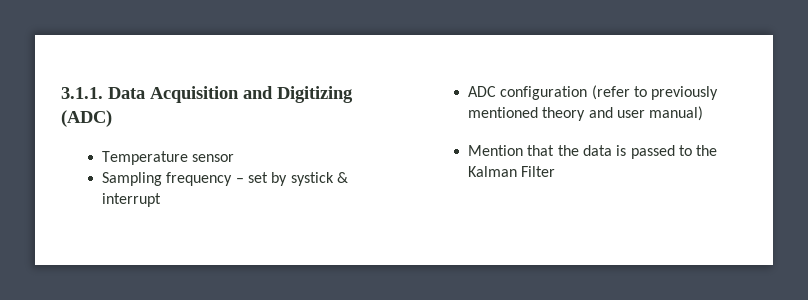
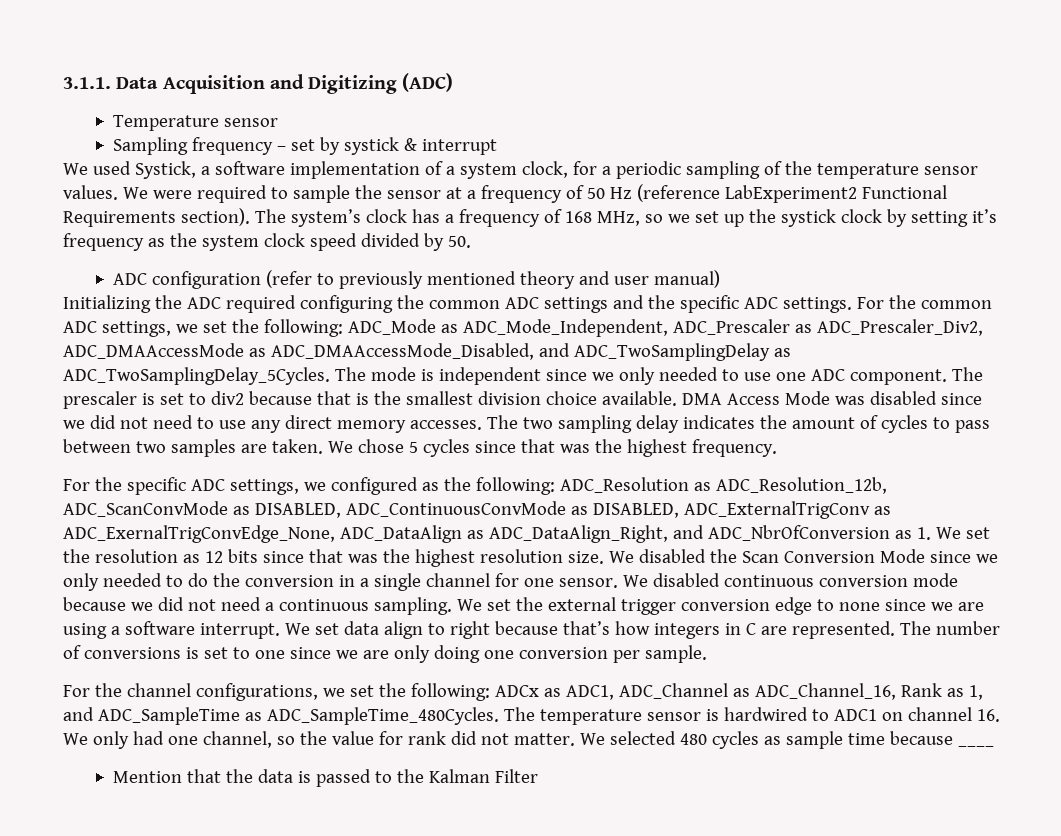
(162, 200) none -> [63,161,978,179] [63,184,947,203] [63,208,997,227] [63,233,471,251] // We used Systick, a software implementation of a system clock, for a periodic sampling of the temperature sensor values. We were required to sample the sensor at a frequency of 50 Hz (reference LabExperiment2 Functional Requirements section). The system’s clock has a frequency of 168 MHz, so we set up the systick clock by setting it’s frequency as the system clock speed divided by 50.
(704, 113) none -> [63,295,992,313] [63,319,983,337] [63,343,791,361] [63,367,983,385] [63,391,982,409] [63,415,990,433] [63,439,777,457] [63,477,887,495] [63,501,891,519] [63,525,990,543] [63,549,998,567] [63,573,958,591] [63,597,984,615] [63,621,1000,639] [63,645,707,663] [63,683,983,701] [63,707,1000,725] [63,731,953,749] [957,745,994,747] // Initializing the ADC required configuring the common ADC settings and the specific ADC settings. For the common ADC settings, we set the following: ADC_Mode as ADC_Mode_Independent, ADC_Prescaler as ADC_Prescaler_Div2, ADC_DMAAccessMode as ADC_DMAAccessMode_Disabled, and ADC_TwoSamplingDelay as ADC_TwoSamplingDelay_5Cycles. The mode is independent since we only needed to use one ADC component. The prescaler is set to div2 because that is the smallest division choice available. DMA Access Mode was disabled since we did not need to use any direct memory accesses. The two sampling delay indicates the amount of cycles to pass between two samples are taken. We chose 5 cycles since that was the highest frequency. // For the specific ADC settings, we configured as the following: ADC_Resolution as ADC_Resolution_12b, ADC_ScanConvMode as DISABLED, ADC_ContinuousConvMode as DISABLED, ADC_ExternalTrigConv as ADC_ExernalTrigConvEdge_None, ADC_DataAlign as ADC_DataAlign_Right, and ADC_NbrOfConversion as 1. We set the resolution as 12 bits since that was the highest resolution size. We disabled the Scan Conversion Mode since we only needed to do the conversion in a single channel for one sensor. We disabled continuous conversion mode because we did not need a continuous sampling. We set the external trigger conversion edge to none since we are using a software interrupt. We set data align to right because that’s how integers in C are represented. The number of conversions is set to one since we are only doing one conversion per sample. // For the channel configurations, we set the following: ADCx as ADC1, ADC_Channel as ADC_Channel_16, Rank as 1, and ADC_SampleTime as ADC_SampleTime_480Cycles. The temperature sensor is hardwired to ADC1 on channel 16. We only had one channel, so the value for rank did not matter. We selected 480 cycles as sample time because ____

